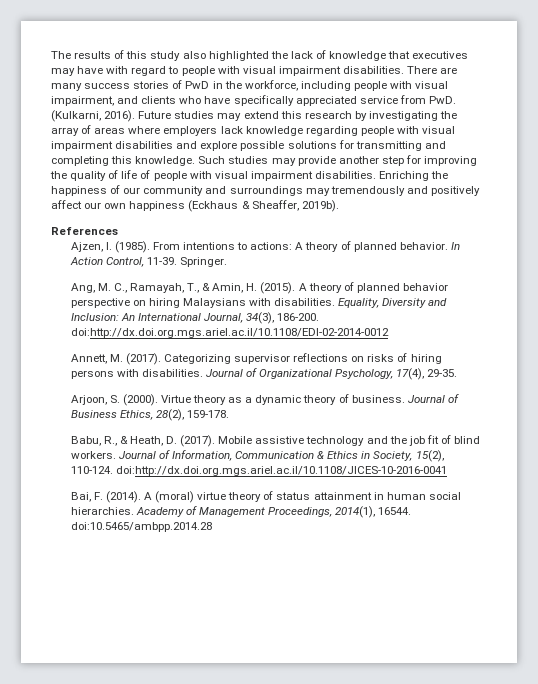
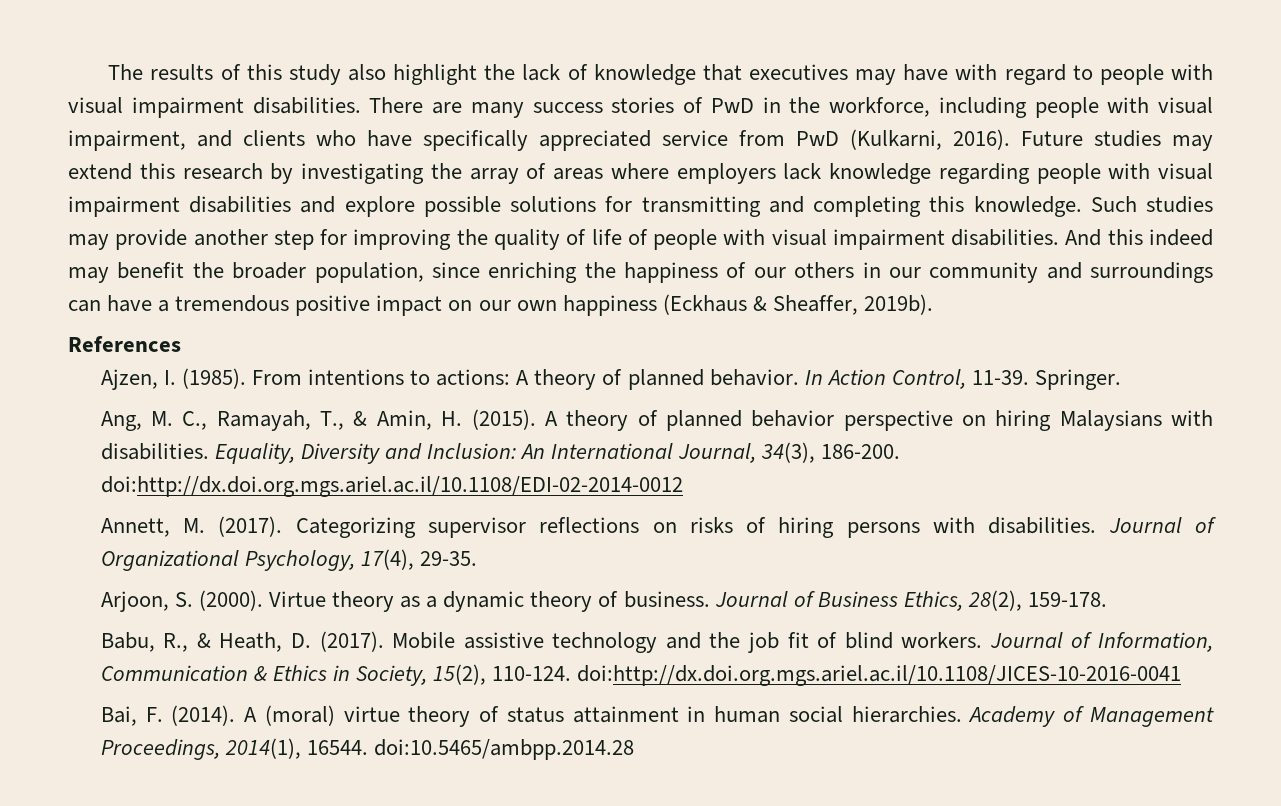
[208,51,269,61] highlighted -> [393,64,478,85] highlight
[428,96,456,104] PwD. -> [796,131,839,146] PwD
[379,171,449,181] [51,185,480,196] [51,200,82,209] Enriching the happiness of our community and surroundings may tremendously and positively affect -> [1065,229,1213,246] [68,262,1213,283] [68,295,473,316] And this indeed may benefit the broader population, since enriching the happiness of our others in our community and surroundings can have a tremendous positive impact on

